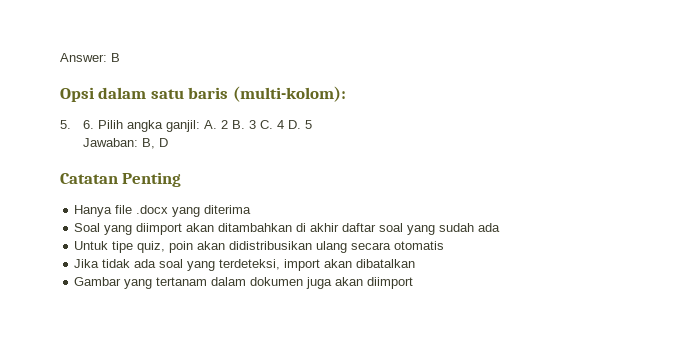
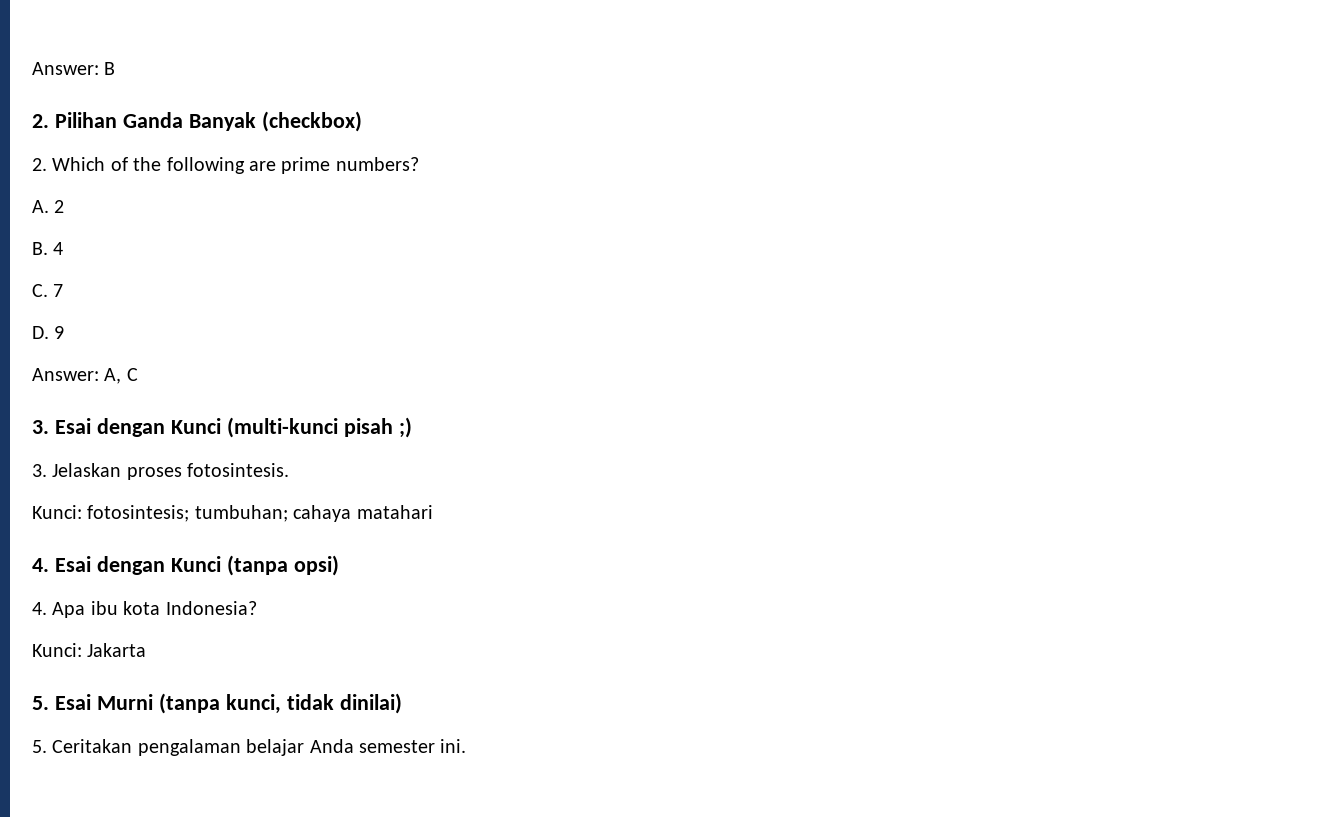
[60,86,346,102] [60,120,313,132] [83,138,169,149] [60,172,182,187] [74,205,252,217] [74,223,501,235] [74,241,445,253] [74,259,416,271] [74,277,414,289] Opsi dalam satu baris (multi-kolom): // 5. 6. Pilih angka ganjil: A. 2 B. 3 C. 4 D. 5 // Jawaban: B, D // Catatan Penting // Hanya file .docx yang diterima // Soal yang diimport akan ditambahkan di akhir daftar soal yang sudah ada // Untuk tipe quiz, poin akan didistribusikan ulang secara otomatis // Jika tidak ada soal yang terdeteksi, import akan dibatalkan // Gambar yang tertanam dalam dokumen juga akan diimport -> [32,111,362,132] [32,157,419,174] [32,200,65,213] [32,242,64,255] [32,284,64,297] [32,326,65,339] [32,368,138,384] [32,417,412,438] [32,463,290,480] [32,505,433,522] [32,555,339,576] [32,601,257,618] [32,643,147,657] [32,693,402,714] [32,739,467,756] 2. Pilihan Ganda Banyak (checkbox) // 2. Which of the following are prime numbers? // A. 2 // B. 4 // C. 7 // D. 9 // Answer: A, C // 3. Esai dengan Kunci (multi-kunci pisah ;) // 3. Jelaskan proses fotosintesis. // Kunci: fotosintesis; tumbuhan; cahaya matahari // 4. Esai dengan Kunci (tanpa opsi) // 4. Apa ibu kota Indonesia? // Kunci: Jakarta // 5. Esai Murni (tanpa kunci, tidak dinilai) // 5. Ceritakan pengalaman belajar Anda semester ini.

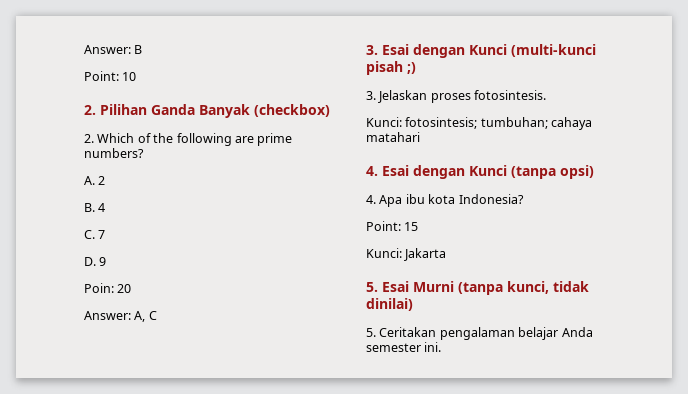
(116, 68) none -> [84,71,137,81] // Point: 10
(65, 332) none -> [84,283,132,293] // Poin: 20
(257, 608) none -> [366,221,419,231] // Point: 15

